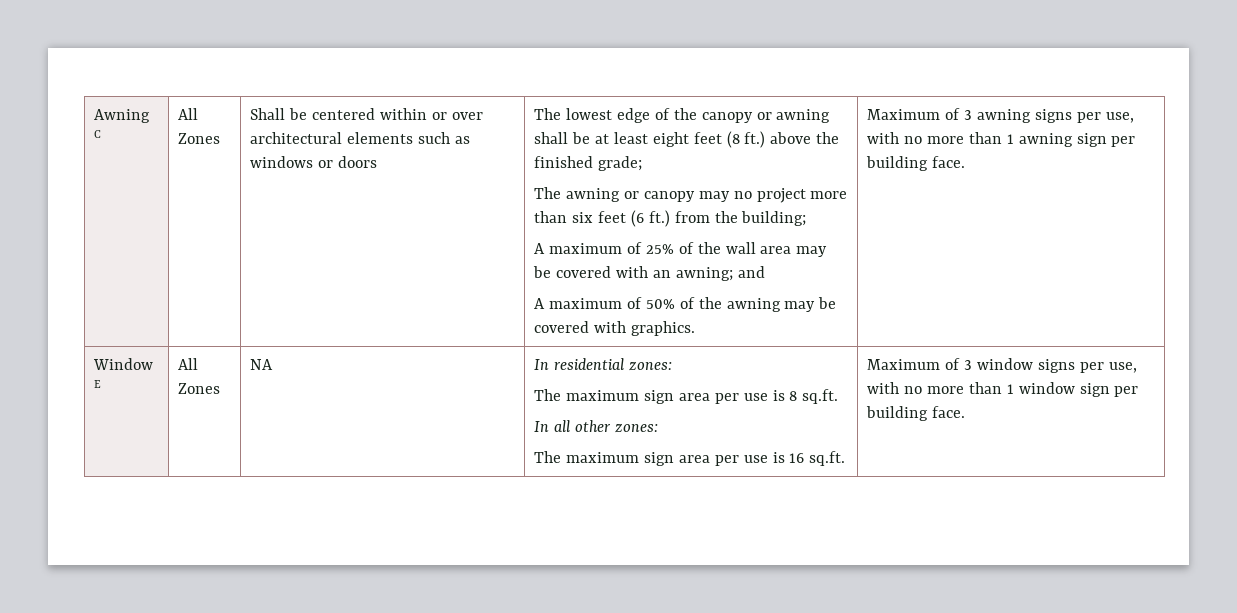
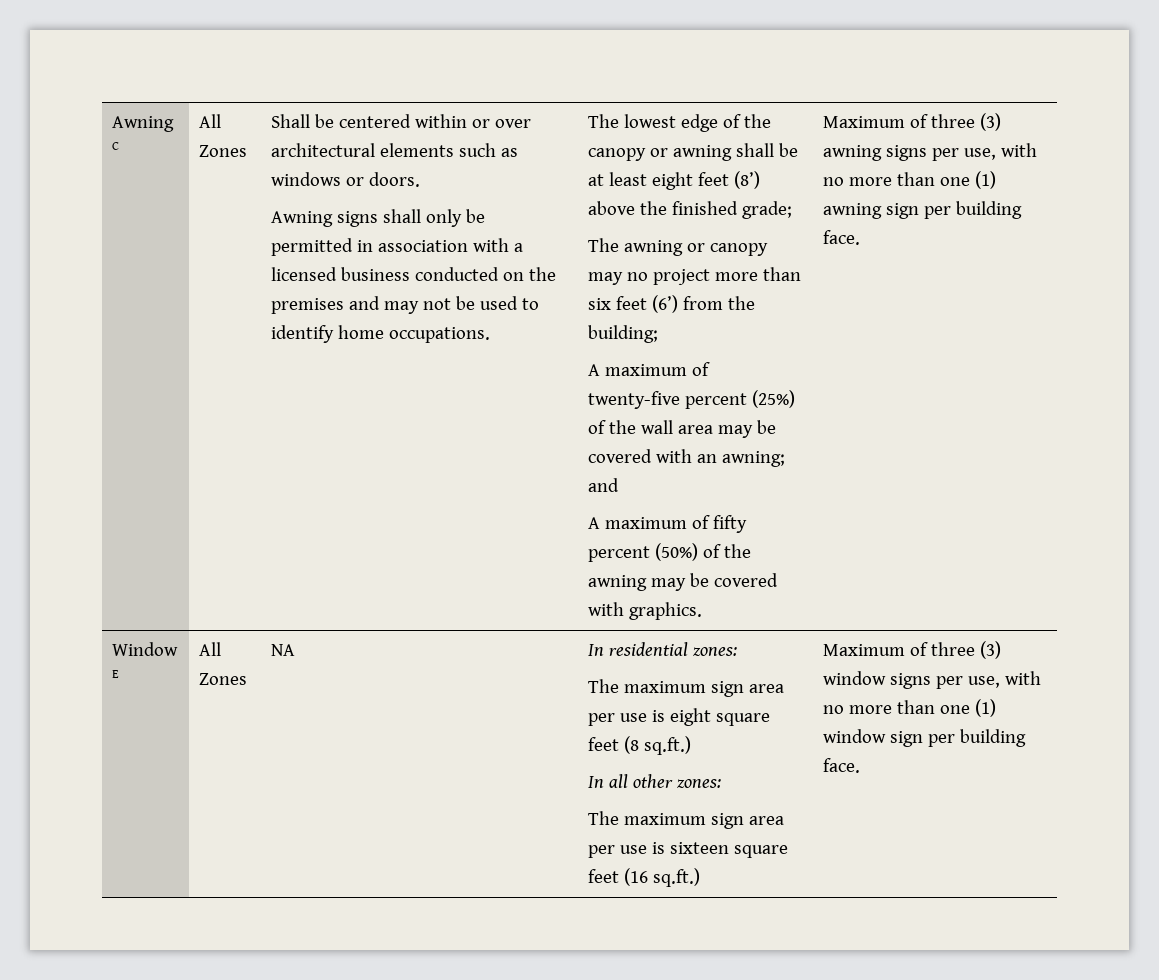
[338,156,378,168] doors -> [369,172,421,187] [271,209,486,227] [271,238,524,256] [271,267,557,281] [271,296,540,314] [271,325,491,343] doors. // Awning signs shall only be permitted in association with a licensed business conducted on the premises and may not be used to identify home occupations.
[726,131,766,148] (8 ft.) -> [734,171,761,189] (8’)
[631,210,670,227] (6 ft.) -> [652,295,679,313] (6’)
[646,244,675,254] 25% -> [588,390,796,409] twenty-five percent (25%)
[646,299,676,309] 50% -> [713,515,748,533] [588,543,699,562] fifty percent (50%)
[964,110,973,120] 3 -> [931,113,1002,131] three (3)
[1006,134,1014,144] 1 -> [940,171,997,189] one (1)
[789,389,839,404] 8 sq.ft. -> [670,708,771,726] [588,736,692,755] eight square feet (8 sq.ft.)
[789,451,846,466] [867,358,973,370] 16 sq.ft. | Maximum of 3 -> [670,842,789,858] [588,868,701,887] [823,641,1002,659] sixteen square feet (16 sq.ft.) | Maximum of three (3)
[1006,384,1014,394] 1 -> [940,699,997,717] one (1)

